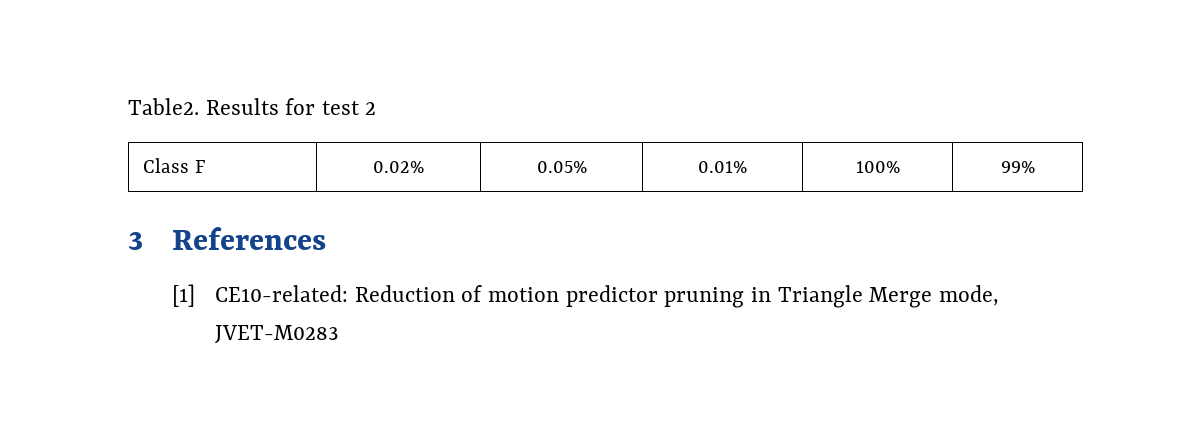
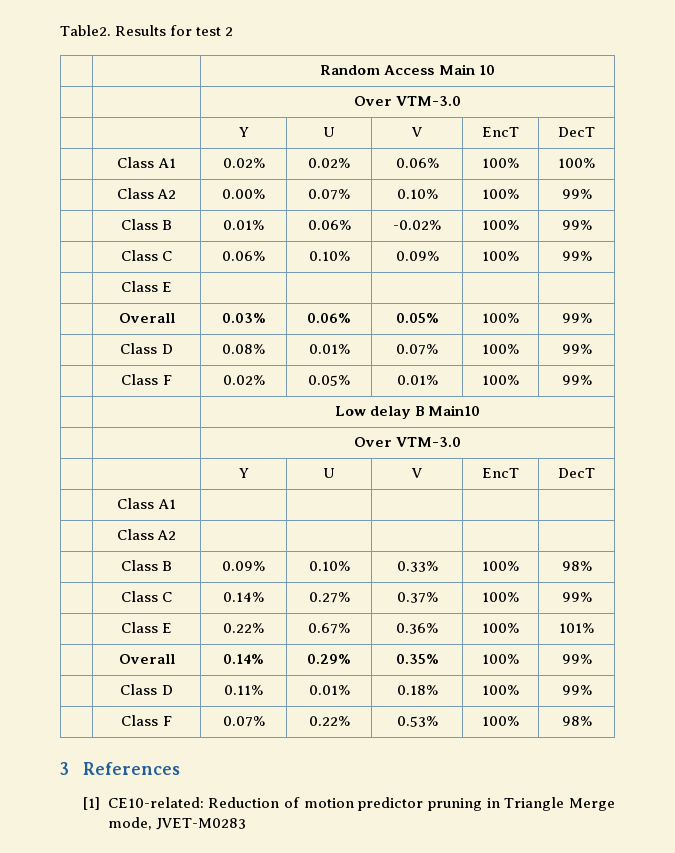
(377, 108) none -> [320,64,495,75] [353,96,462,106] [238,127,249,137] [323,127,335,137] [411,127,423,137] [482,127,519,137] [558,127,595,137] [117,157,176,168] [222,158,265,168] [308,158,350,168] [395,158,439,168] [482,158,519,168] [558,158,595,168] [116,188,177,199] [222,189,265,199] [308,189,350,200] [396,189,438,199] [482,189,519,199] [561,189,592,199] [120,219,173,230] [223,220,264,230] [307,220,351,230] [393,220,442,230] [482,220,519,230] [561,220,592,230] [120,250,173,261] [222,251,265,261] [308,251,350,261] [395,251,439,261] [482,251,519,261] [561,251,592,261] [120,281,173,292] [118,313,175,323] [221,313,266,323] [307,313,351,323] [395,313,439,323] [482,313,519,323] [561,313,592,323] [120,343,173,354] [222,344,265,354] [308,344,350,354] [396,344,439,355] [482,344,519,354] [561,344,592,354] | | Random Access Main 10 // | | Over VTM-3.0 // | | Y | U | V | EncT | DecT // | Class A1 | 0.02% | 0.02% | 0.06% | 100% | 100% // | Class A2 | 0.00% | 0.07% | 0.10% | 100% | 99% // | Class B | 0.01% | 0.06% | -0.02% | 100% | 99% // | Class C | 0.06% | 0.10% | 0.09% | 100% | 99% // | Class E | | | | | // | Overall | 0.03% | 0.06% | 0.05% | 100% | 99% // | Class D | 0.08% | 0.01% | 0.07% | 100% | 99% // |
(1035, 167) none -> [334,405,481,419] [353,437,462,447] [238,468,249,478] [323,468,335,478] [411,468,423,478] [482,468,519,478] [558,468,595,478] [117,498,176,509] [116,529,177,540] [120,560,173,571] [222,561,265,571] [308,561,350,571] [396,561,438,572] [482,561,519,571] [561,561,592,571] [120,591,173,602] [223,592,264,602] [308,592,350,603] [396,592,438,603] [482,592,519,602] [561,592,592,602] [120,622,173,633] [223,623,264,633] [308,623,350,634] [396,623,439,634] [482,623,519,633] [559,623,594,633] [118,654,175,664] [223,654,264,664] [307,654,351,664] [395,654,439,664] [482,654,519,664] [561,654,592,664] [120,684,173,695] [224,685,263,695] [308,685,350,695] [396,685,438,695] [482,685,519,695] [561,685,592,695] [121,715,172,726] [222,716,265,727] [308,716,350,726] [396,716,438,727] [482,716,519,726] [561,716,592,726] // | | Low delay B Main10 // | | Over VTM-3.0 // | | Y | U | V | EncT | DecT // | Class A1 | | | | | // | Class A2 | | | | | // | Class B | 0.09% | 0.10% | 0.33% | 100% | 98% // | Class C | 0.14% | 0.27% | 0.37% | 100% | 99% // | Class E | 0.22% | 0.67% | 0.36% | 100% | 101% // | Overall | 0.14% | 0.29% | 0.35% | 100% | 99% // | Class D | 0.11% | 0.01% | 0.18% | 100% | 99% // | Class F | 0.07% | 0.22% | 0.53% | 100% | 98%

